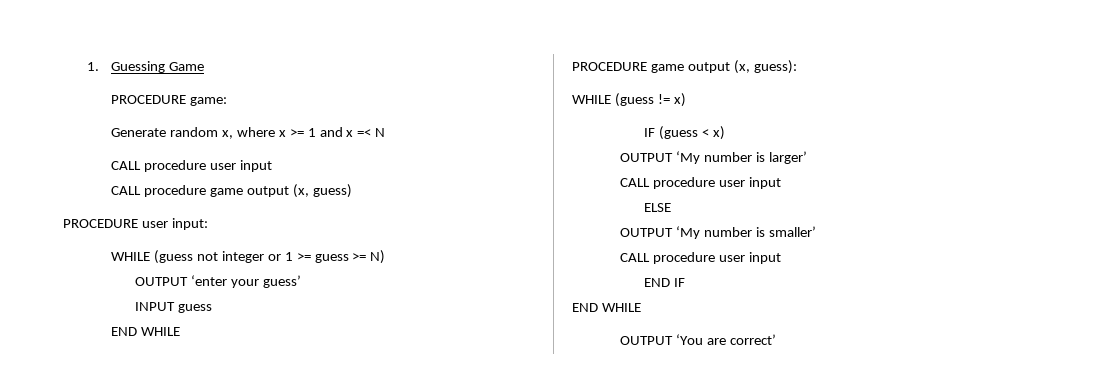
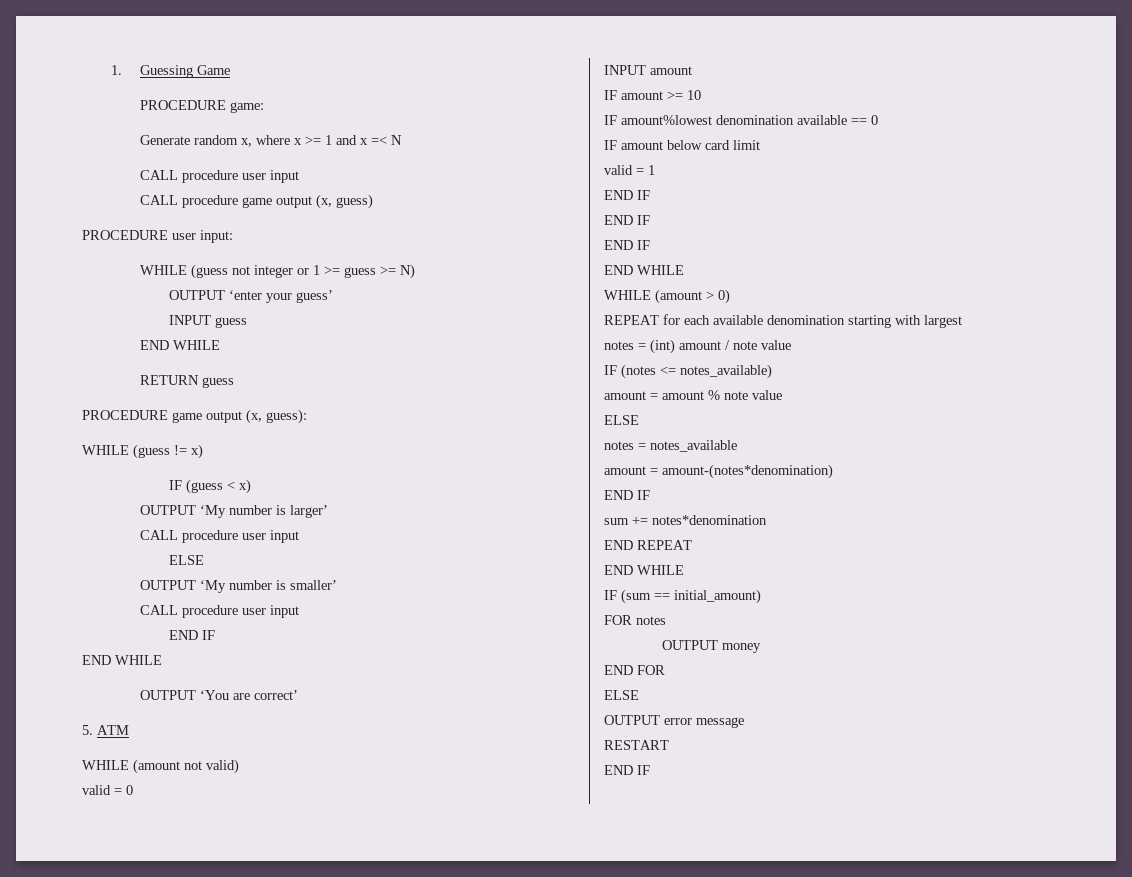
(181, 331) none -> [139,375,234,388] // RETURN guess
(776, 339) none -> [82,725,129,735] [82,759,239,774] [82,785,133,795] [604,65,692,75] [604,90,701,100] [604,115,878,125] [604,140,760,150] [604,165,655,175] [604,190,650,200] [604,215,650,225] [604,240,650,250] [604,265,684,275] [604,289,730,304] [604,314,962,328] [604,339,791,354] [604,364,772,379] [604,390,782,400] [604,415,639,425] [604,440,737,452] [604,464,833,479] [604,490,650,500] [604,515,767,525] [604,540,692,550] [604,565,684,575] [604,589,761,604] [604,615,666,625] [661,640,761,653] [604,665,665,675] [604,690,639,700] [604,715,744,728] [604,740,669,750] [604,765,650,775] // 5. ATM // WHILE (amount not valid) // valid = 0 // INPUT amount // IF amount >= 10 // IF amount%lowest denomination available == 0 // IF amount below card limit // valid = 1 // END IF // END IF // END IF // END WHILE // WHILE (amount > 0) // REPEAT for each available denomination starting with largest // notes = (int) amount / note value // IF (notes <= notes_available) // amount = amount % note value // ELSE // notes = notes_available // amount = amount-(notes*denomination) // END IF // sum += notes*denomination // END REPEAT // END WHILE // IF (sum == initial_amount) // FOR notes // OUTPUT money // END FOR // ELSE // OUTPUT error message // RESTART // END IF

